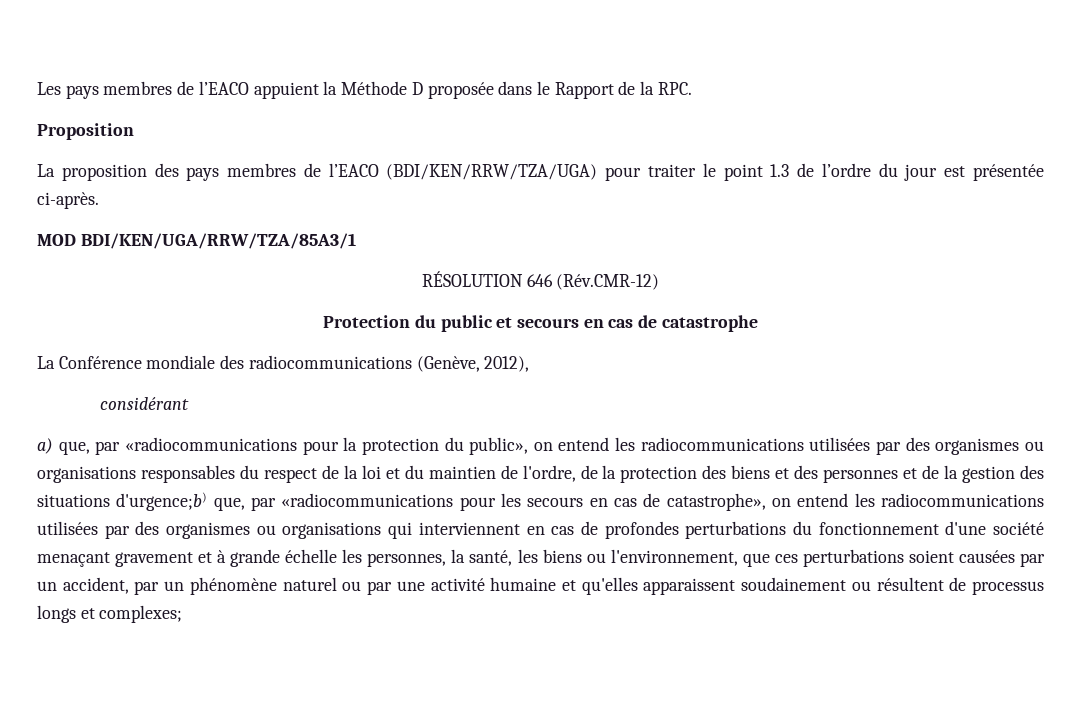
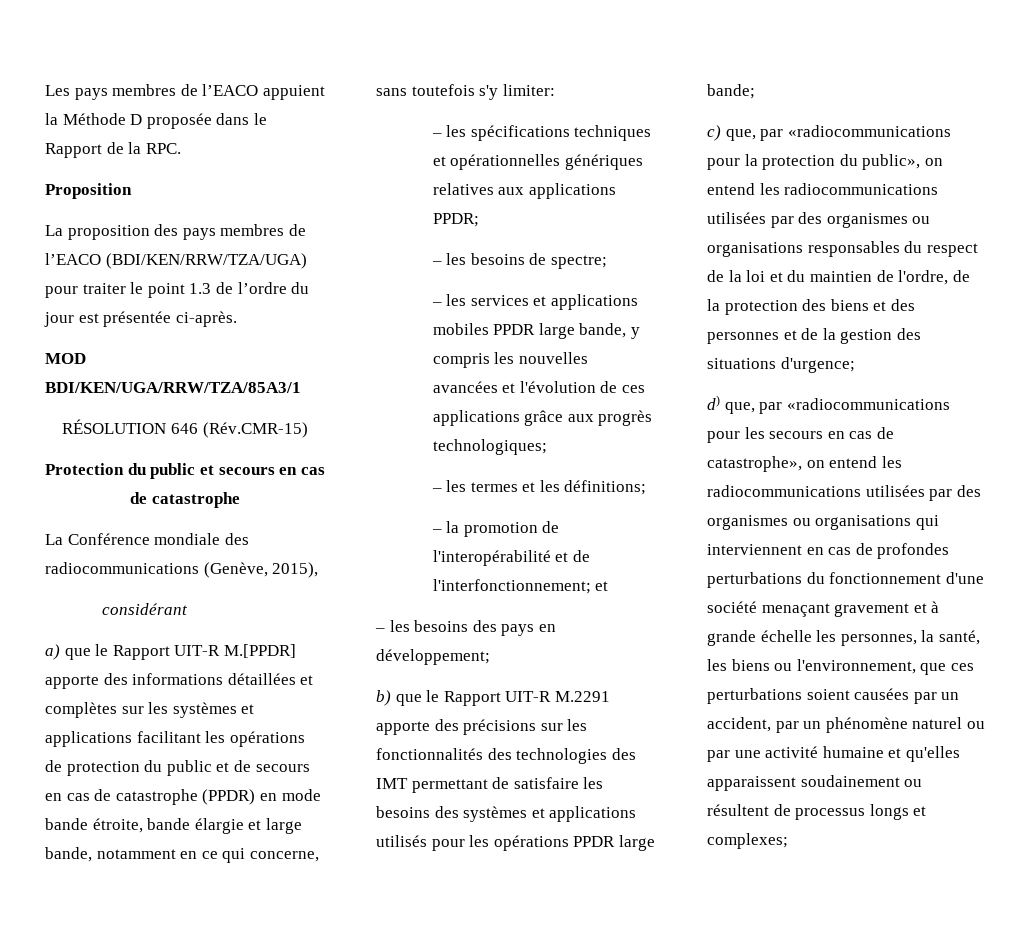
[556,274,660,290] (Rév.CMR-12) -> [202,422,308,438] (Rév.CMR-15)
[484,356,530,372] 2012), -> [272,562,319,578] 2015),
(53, 446) none -> [64,644,296,660] [45,673,314,689] [45,702,255,718] [45,731,305,747] [45,760,310,776] [45,789,321,805] [45,818,302,834] [45,847,319,863] [376,84,555,100] [431,125,652,141] [432,154,643,170] [432,183,616,199] [432,213,479,227] [431,253,607,269] [431,294,638,310] [432,323,640,339] [432,352,588,368] [432,381,645,393] [432,410,653,426] [432,439,547,455] [431,480,647,495] [431,521,560,537] [432,550,590,566] [432,579,609,594] [375,620,556,636] [376,649,490,665] [376,690,610,706] [376,719,588,735] [376,748,636,764] [376,777,604,793] [376,806,637,822] [376,835,655,851] [707,84,755,99] [707,125,721,141] que le Rapport UIT-R M.[PPDR] apporte des informations détaillées et complètes sur les systèmes et applications facilitant les opérations de protection du public et de secours en cas de catastrophe (PPDR) en mode bande étroite, bande élargie et large bande, notamment en ce qui concerne, sans toutefois s'y limiter: // – les spécifications techniques et opérationnelles génériques relatives aux applications PPDR; // – les besoins de spectre; // – les services et applications mobiles PPDR large bande, y compris les nouvelles avancées et l'évolution de ces applications grâce aux progrès technologiques; // – les termes et les définitions; // – la promotion de l'interopérabilité et de l'interfonctionnement; et // – les besoins des pays en développement; // b) que le Rapport UIT-R M.2291 apporte des précisions sur les fonctionnalités des technologies des IMT permettant de satisfaire les besoins des systèmes et applications utilisés pour les opérations PPDR large bande; // c)
[116,492,208,511] d'urgence;b) -> [780,357,855,373] [707,395,720,410] d'urgence; // d)

